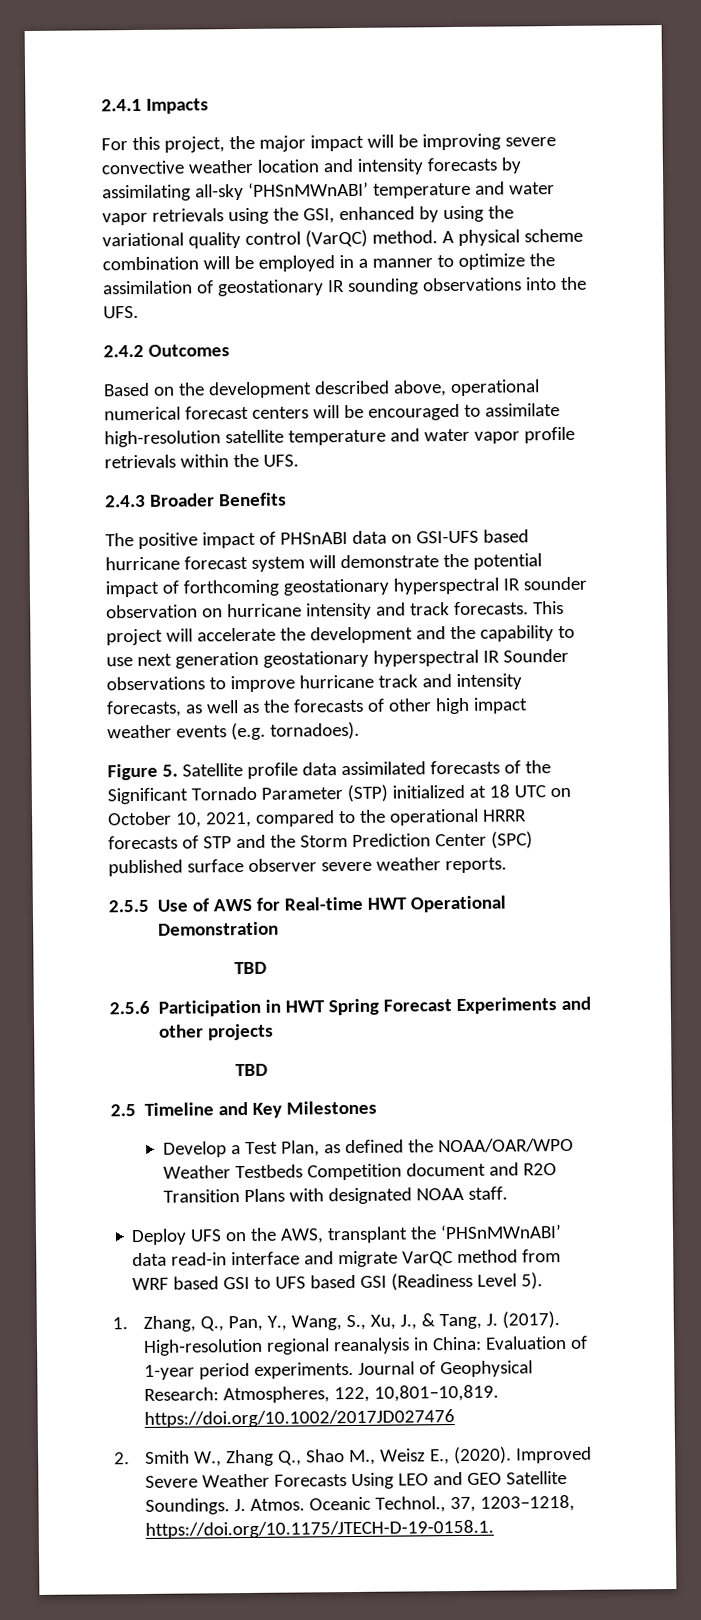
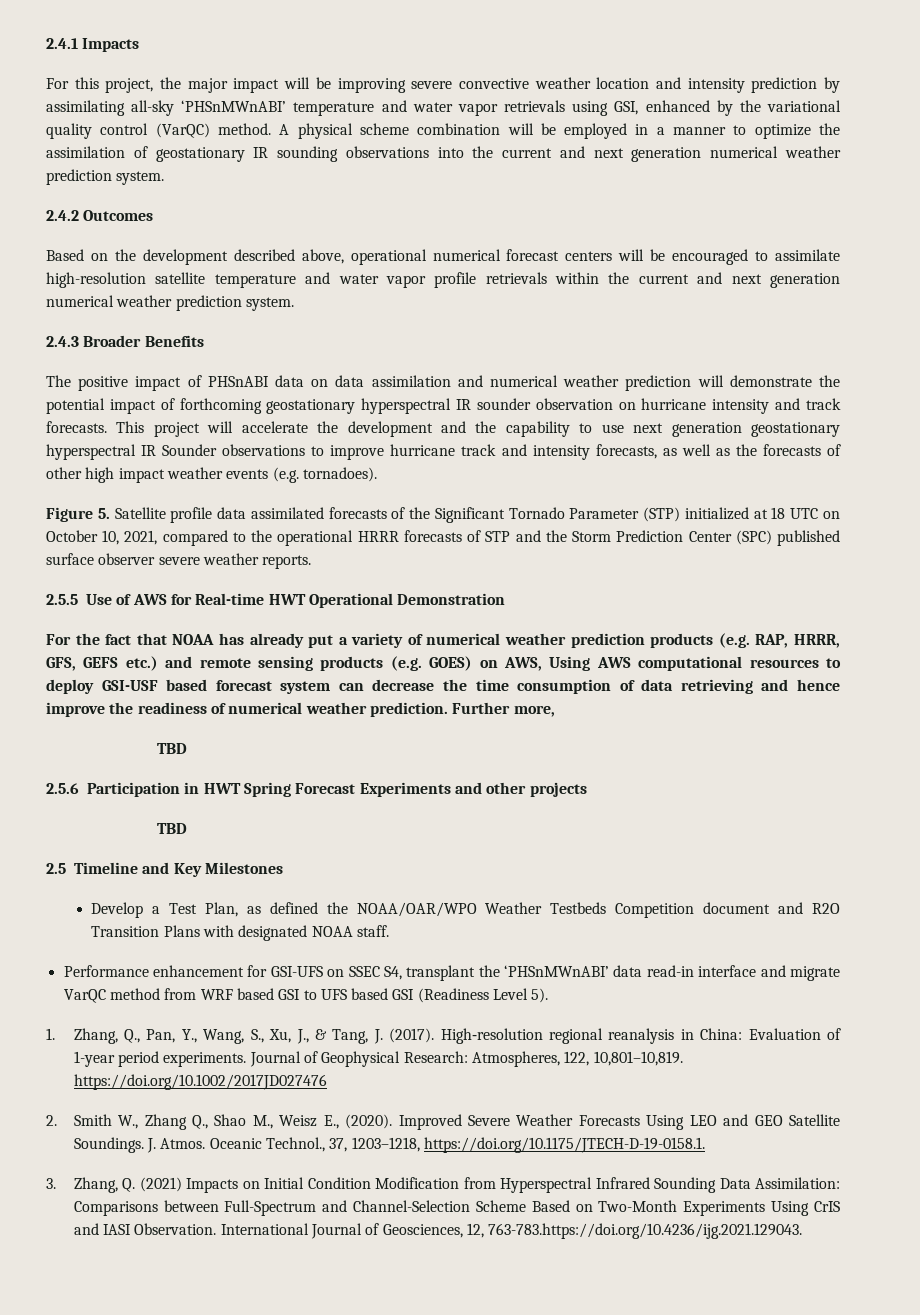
[426,157,497,172] forecasts -> [751,77,818,93] prediction
[272,207,299,221] the -> (609, 108) none
[442,205,484,223] using -> (733, 108) none
[103,305,139,319] UFS. -> [502,146,841,162] [46,169,165,185] current and next generation numerical weather prediction system.
[262,454,299,467] UFS. -> [638,272,840,288] [46,295,294,311] current and next generation numerical weather prediction system.
[415,529,529,544] [105,555,305,572] GSI-UFS based hurricane forecast system -> [335,375,692,391] data assimilation and numerical weather prediction
(280, 928) none -> [46,633,841,648] [46,656,841,671] [46,679,840,694] [46,702,555,717] // For the fact that NOAA has already put a variety of numerical weather prediction products (e.g. RAP, HRRR, GFS, GEFS etc.) and remote sensing products (e.g. GOES) on AWS, Using AWS computational resources to deploy GSI-USF based forecast system can decrease the time consumption of data retrieving and hence improve the readiness of numerical weather prediction. Further more,
[131,1227,325,1246] Deploy UFS on the AWS, -> [63,965,402,980] Performance enhancement for GSI-UFS on SSEC S4,
(495, 1529) none -> [46,1177,840,1193] [73,1200,841,1216] [73,1223,803,1239] // 3. Zhang, Q. (2021) Impacts on Initial Condition Modification from Hyperspectral Infrared Sounding Data Assimilation: Comparisons between Full-Spectrum and Channel-Selection Scheme Based on Two-Month Experiments Using CrIS and IASI Observation. International Journal of Geosciences, 12, 763-783.https://doi.org/10.4236/ijg.2021.129043.

